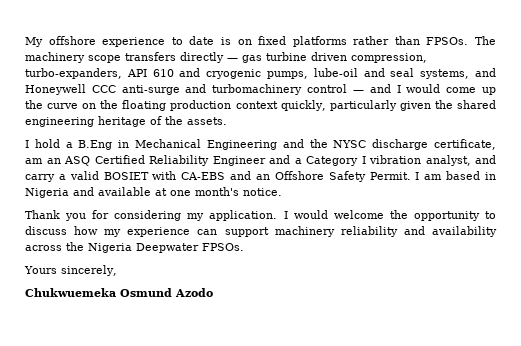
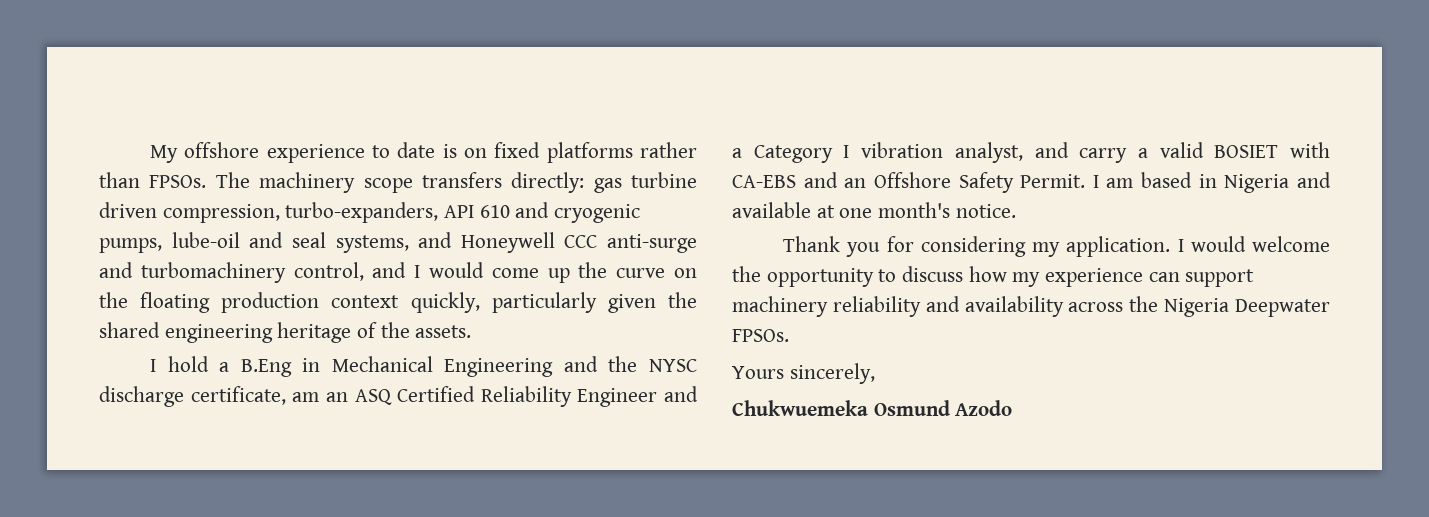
[180,52,238,63] directly — -> [511,172,585,193] directly:
[307,84,364,93] control — -> [293,262,364,281] control,

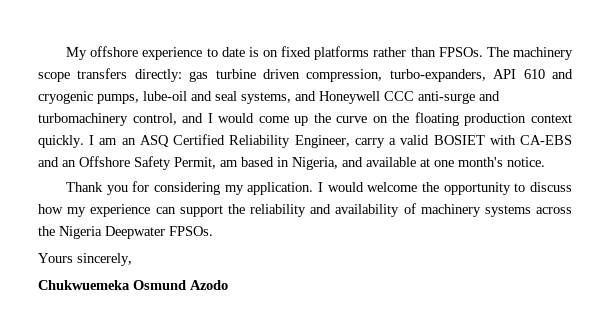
[410,292,697,313] [99,322,472,343] [150,356,697,377] [99,386,286,407] quickly, particularly given the shared engineering heritage of the assets. // I hold a B.Eng in Mechanical Engineering and the NYSC discharge certificate, -> [38,135,95,148] quickly. I
[577,386,698,407] [732,142,1069,163] Engineer and a Category I vibration analyst, and -> [294,135,350,148] Engineer,
[1020,174,1099,188] Permit. I -> [174,157,216,169] Permit,
[1224,174,1290,193] Nigeria -> [292,157,338,170] Nigeria,
[732,296,828,317] machinery -> [227,204,245,214] the
(1064, 306) none -> [403,203,531,217] of machinery systems

